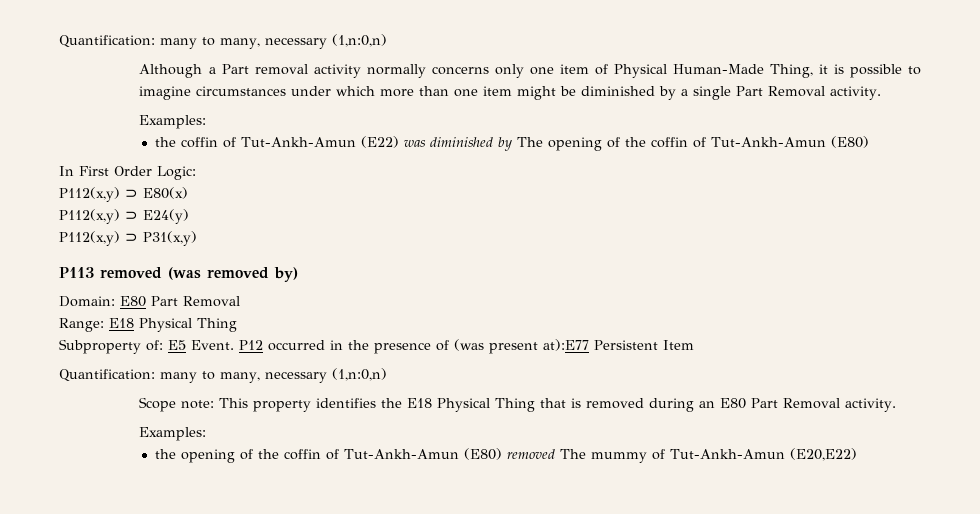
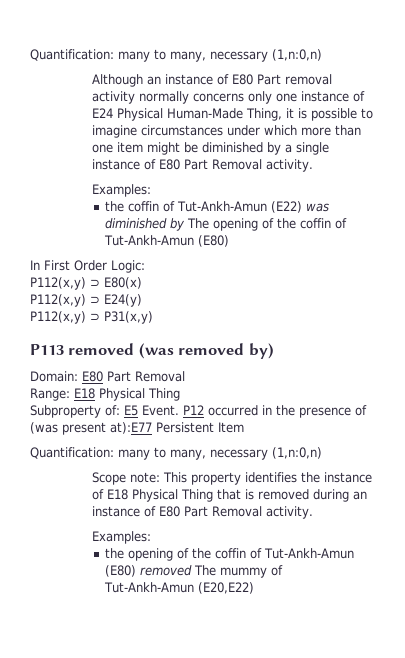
[208,67,216,74] a -> [146,74,253,85] an instance of E80
[559,64,608,75] item of -> [300,91,365,102] [91,108,113,118] instance of E24
(732, 93) none -> [91,159,180,170] instance of E80
(403, 403) none -> [323,472,372,483] [91,489,104,500] instance of
(716, 404) none -> [91,506,156,517] instance of

